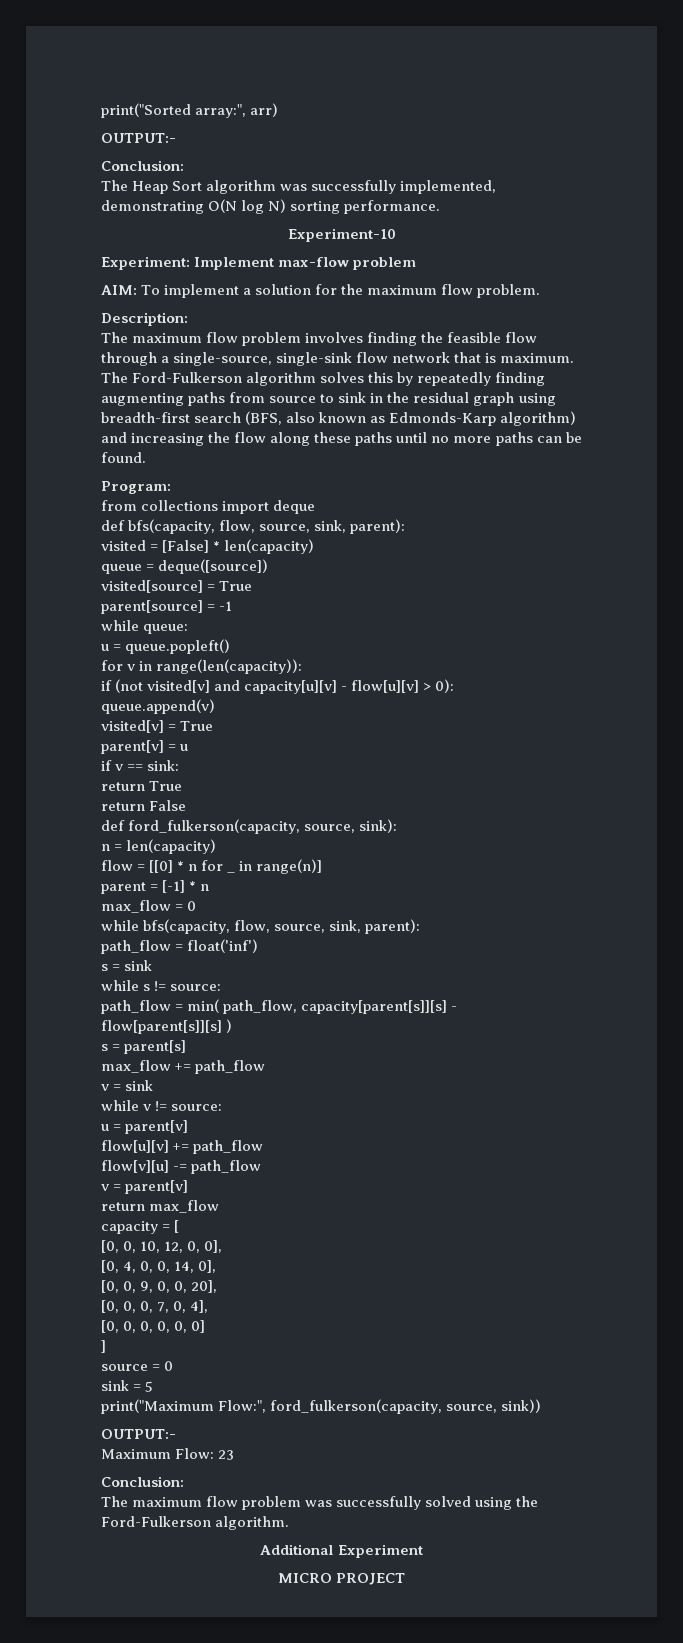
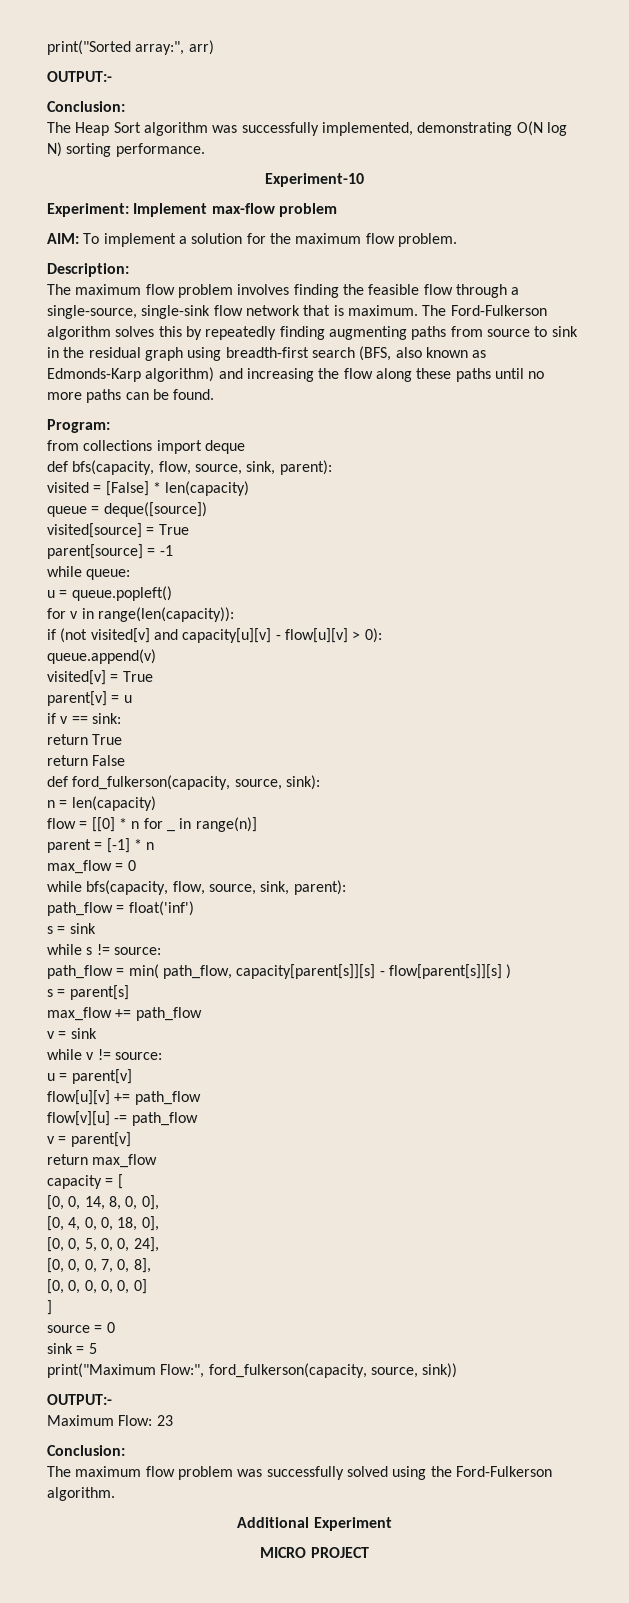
[140,1241,184,1253] 10, 12, -> [84,1196,121,1210] 14, 8,
[174,1261,195,1273] 14, -> [117,1217,138,1231] 18,
[140,1280,218,1293] 9, 0, 0, 20], -> [84,1237,159,1252] 5, 0, 0, 24],
[190,1300,209,1313] 4], -> [133,1258,151,1273] 8],

